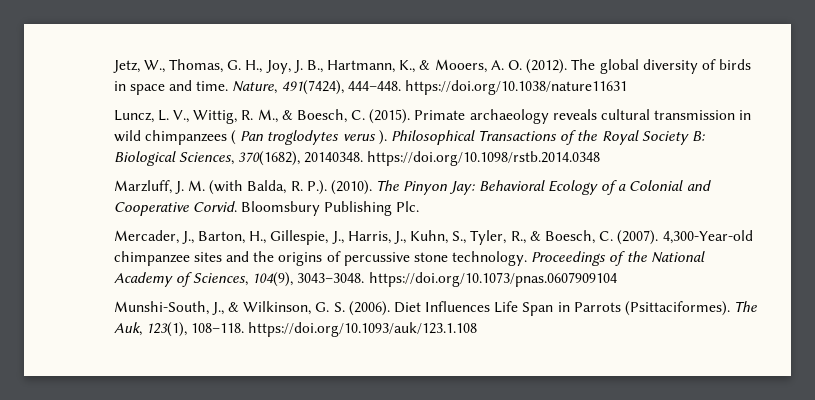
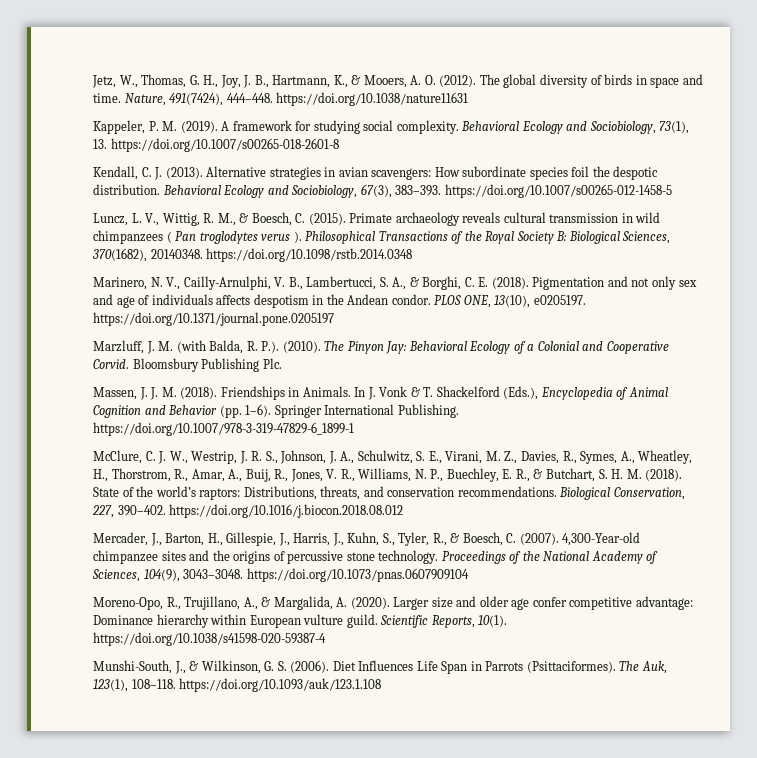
(627, 87) none -> [93,120,690,134] [93,138,339,152] [93,166,659,180] [93,184,672,198] // Kappeler, P. M. (2019). A framework for studying social complexity. Behavioral Ecology and Sociobiology, 73(1), 13. https://doi.org/10.1007/s00265-018-2601-8 // Kendall, C. J. (2013). Alternative strategies in avian scavengers: How subordinate species foil the despotic distribution. Behavioral Ecology and Sociobiology, 67(3), 383–393. https://doi.org/10.1007/s00265-012-1458-5
(601, 158) none -> [93,276,697,290] [93,294,586,308] [93,312,335,326] // Marinero, N. V., Cailly-Arnulphi, V. B., Lambertucci, S. A., & Borghi, C. E. (2018). Pigmentation and not only sex and age of individuals affects despotism in the Andean condor. PLOS ONE, 13(10), e0205197. https://doi.org/10.1371/journal.pone.0205197
(420, 206) none -> [93,386,668,400] [93,404,459,418] [93,422,355,436] [93,450,693,464] [93,468,683,482] [93,486,685,500] [92,504,404,518] // Massen, J. J. M. (2018). Friendships in Animals. In J. Vonk & T. Shackelford (Eds.), Encyclopedia of Animal Cognition and Behavior (pp. 1–6). Springer International Publishing. https://doi.org/10.1007/978-3-319-47829-6_1899-1 // McClure, C. J. W., Westrip, J. R. S., Johnson, J. A., Schulwitz, S. E., Virani, M. Z., Davies, R., Symes, A., Wheatley, H., Thorstrom, R., Amar, A., Buij, R., Jones, V. R., Williams, N. P., Buechley, E. R., & Butchart, S. H. M. (2018). State of the world’s raptors: Distributions, threats, and conservation recommendations. Biological Conservation, 227, 390–402. https://doi.org/10.1016/j.biocon.2018.08.012
(617, 279) none -> [93,596,693,610] [93,614,508,628] [93,632,327,646] // Moreno-Opo, R., Trujillano, A., & Margalida, A. (2020). Larger size and older age confer competitive advantage: Dominance hierarchy within European vulture guild. Scientific Reports, 10(1). https://doi.org/10.1038/s41598-020-59387-4

